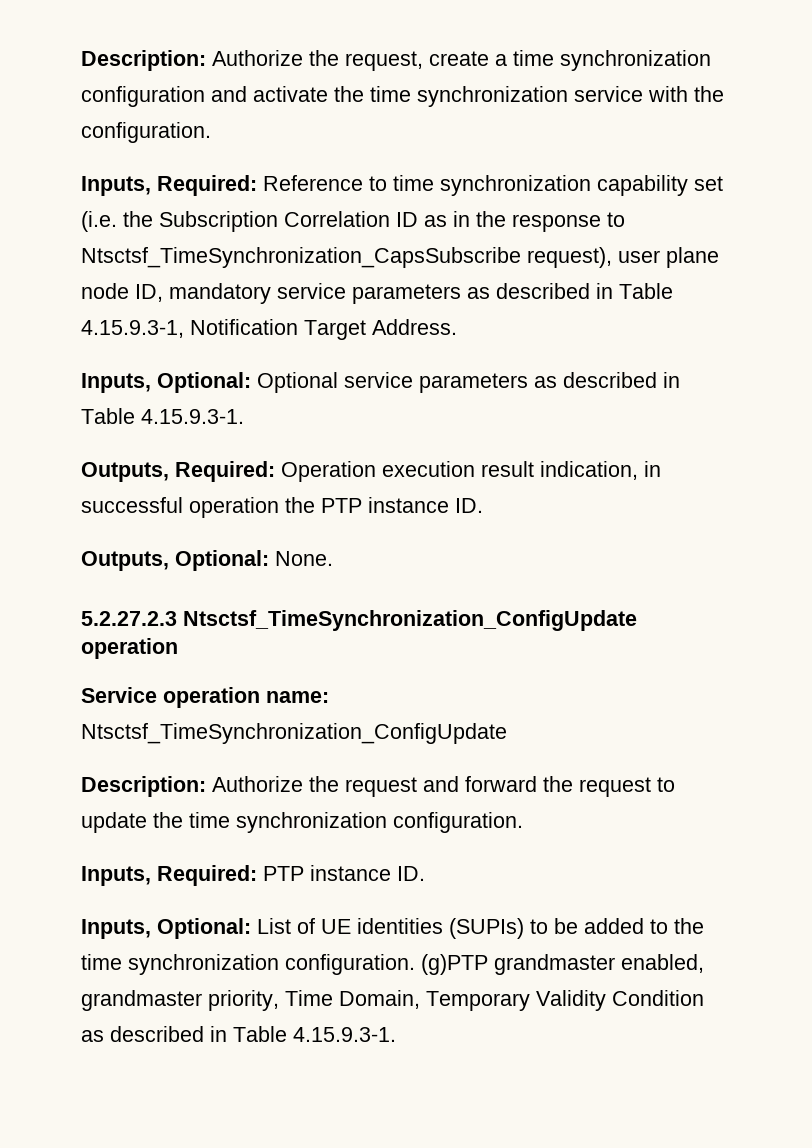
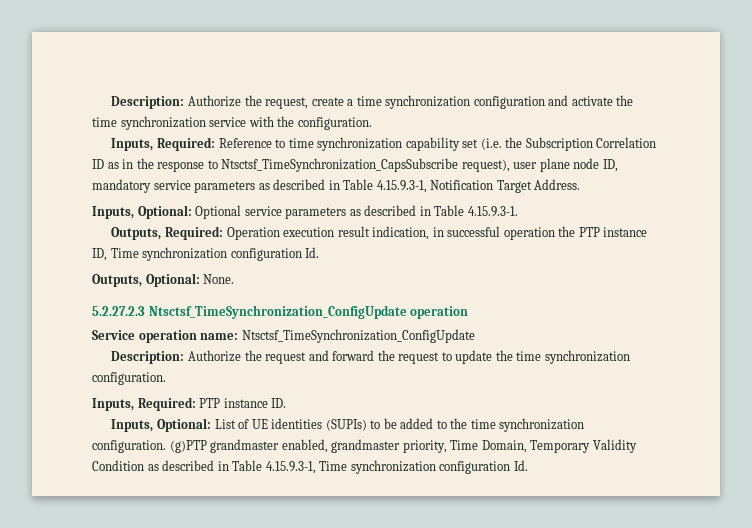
[455,498,483,513] ID. -> [92,247,320,261] ID, Time synchronization configuration Id.
[293,1027,396,1042] 4.15.9.3-1. -> [265,460,528,474] 4.15.9.3-1, Time synchronization configuration Id.

